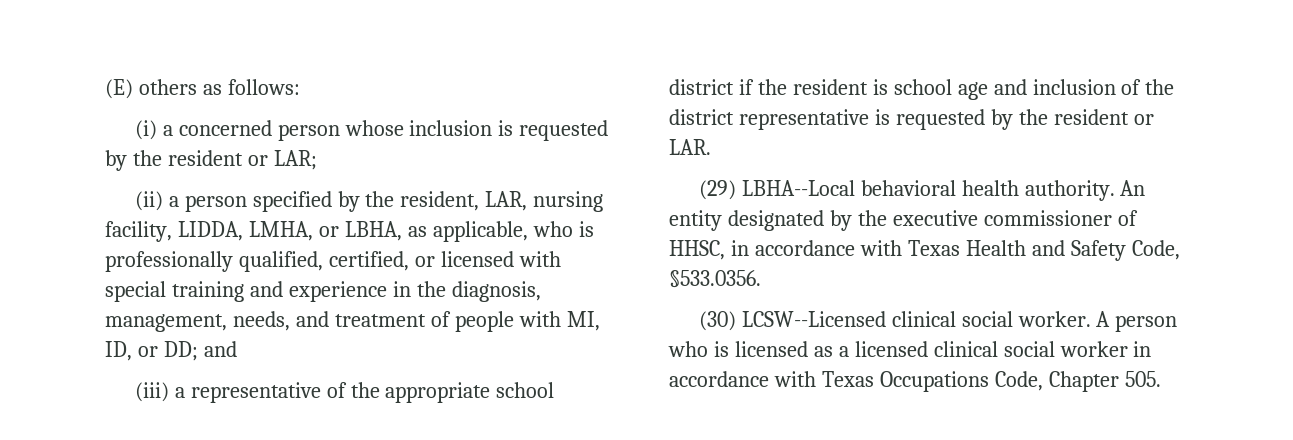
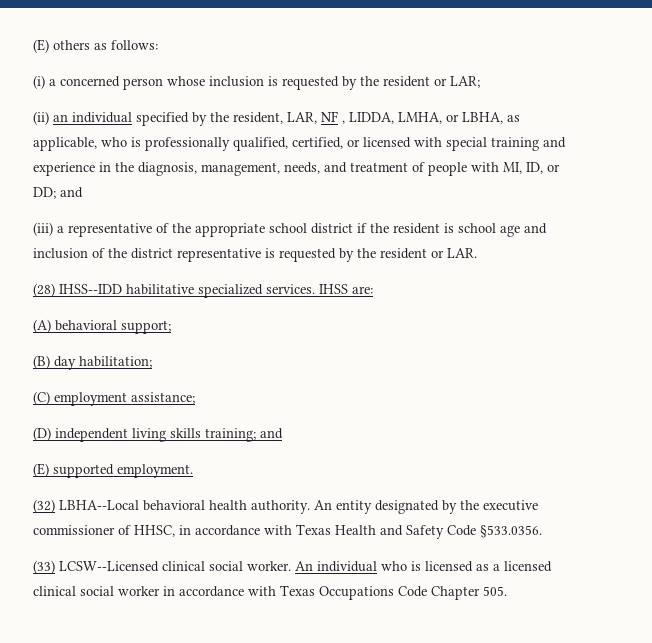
[168,195,247,212] a person -> [53,112,132,123] an individual
[533,191,604,212] [105,221,172,242] nursing facility, -> [321,111,345,124] NF ,
[698,180,736,200] (29) -> [33,283,373,298] [33,319,171,334] [33,355,152,370] [33,391,195,406] [33,427,283,442] [33,463,193,478] [33,499,55,513] (28) IHSS--IDD habilitative specialized services. IHSS are: // (A) behavioral support; // (B) day habilitation; // (C) employment assistance; // (D) independent living skills training; and // (E) supported employment. // (32)
[1131,240,1180,260] Code, -> [447,525,476,536] Code
[698,311,736,331] (30) -> [33,560,55,574] (33)
[1096,311,1178,332] A person -> [295,561,377,572] An individual
[994,371,1043,391] Code, -> [398,586,427,597] Code

